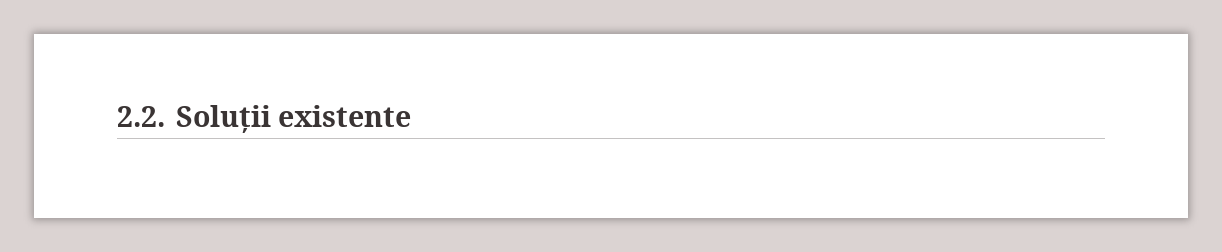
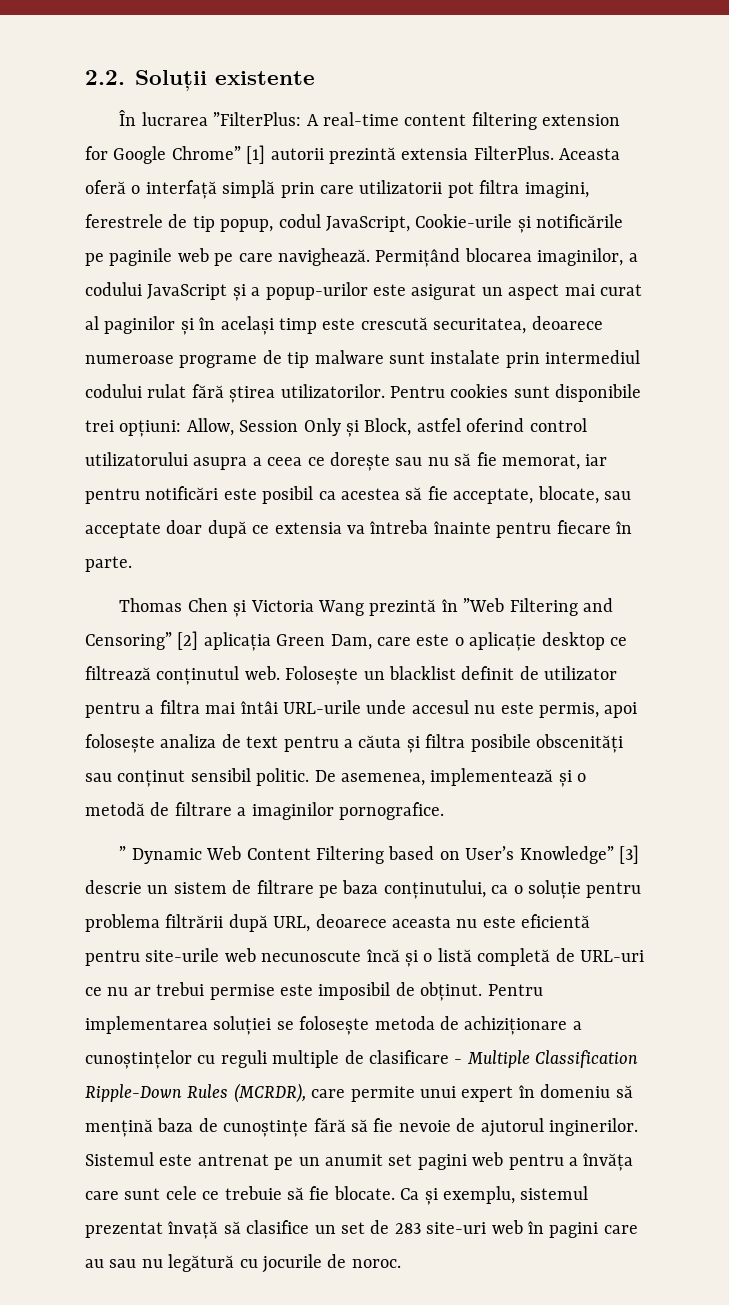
(412, 116) none -> [119,110,621,130] [85,145,621,164] [85,180,589,199] [85,214,624,233] [85,248,638,267] [85,282,642,301] [85,316,603,335] [85,350,641,368] [85,384,642,403] [85,418,587,437] [85,452,608,471] [85,486,631,504] [85,520,632,538] [85,556,132,572] [119,598,614,617] [85,631,627,651] [85,666,618,685] [85,700,638,718] [85,734,623,753] [85,768,587,787] [85,802,444,820] [119,845,640,864] [85,880,642,899] [85,914,591,932] [85,948,644,967] [85,982,543,1001] [85,1016,582,1035] [85,1050,639,1069] [85,1083,633,1103] [85,1118,638,1137] [85,1152,634,1171] [85,1186,589,1205] [85,1220,638,1239] [85,1254,401,1273] // În lucrarea ”FilterPlus: A real-time content filtering extension for Google Chrome” [1] autorii prezintă extensia FilterPlus. Aceasta oferă o interfață simplă prin care utilizatorii pot filtra imagini, ferestrele de tip popup, codul JavaScript, Cookie-urile și notificările pe paginile web pe care navighează. Permițând blocarea imaginilor, a codului JavaScript și a popup-urilor este asigurat un aspect mai curat al paginilor și în același timp este crescută securitatea, deoarece numeroase programe de tip malware sunt instalate prin intermediul codului rulat fără știrea utilizatorilor. Pentru cookies sunt disponibile trei opțiuni: Allow, Session Only și Block, astfel oferind control utilizatorului asupra a ceea ce dorește sau nu să fie memorat, iar pentru notificări este posibil ca acestea să fie acceptate, blocate, sau acceptate doar după ce extensia va întreba înainte pentru fiecare în parte. // Thomas Chen și Victoria Wang prezintă în ”Web Filtering and Censoring” [2] aplicația Green Dam, care este o aplicație desktop ce filtrează conținutul web. Folosește un blacklist definit de utilizator pentru a filtra mai întâi URL-urile unde accesul nu este permis, apoi folosește analiza de text pentru a căuta și filtra posibile obscenități sau conținut sensibil politic. De asemenea, implementează și o metodă de filtrare a imaginilor pornografice. // ” Dynamic Web Content Filtering based on User’s Knowledge” [3] descrie un sistem de filtrare pe baza conținutului, ca o soluție pentru problema filtrării după URL, deoarece aceasta nu este eficientă pentru site-urile web necunoscute încă și o listă completă de URL-uri ce nu ar trebui permise este imposibil de obținut. Pentru implementarea soluției se folosește metoda de achiziționare a cunoștințelor cu reguli multiple de clasificare - Multiple Classification Ripple-Down Rules (MCRDR), care permite unui expert în domeniu să mențină baza de cunoștințe fără să fie nevoie de ajutorul inginerilor. Sistemul este antrenat pe un anumit set pagini web pentru a învăța care sunt cele ce trebuie să fie blocate. Ca și exemplu, sistemul prezentat învață să clasifice un set de 283 site-uri web în pagini care au sau nu legătură cu jocurile de noroc.

